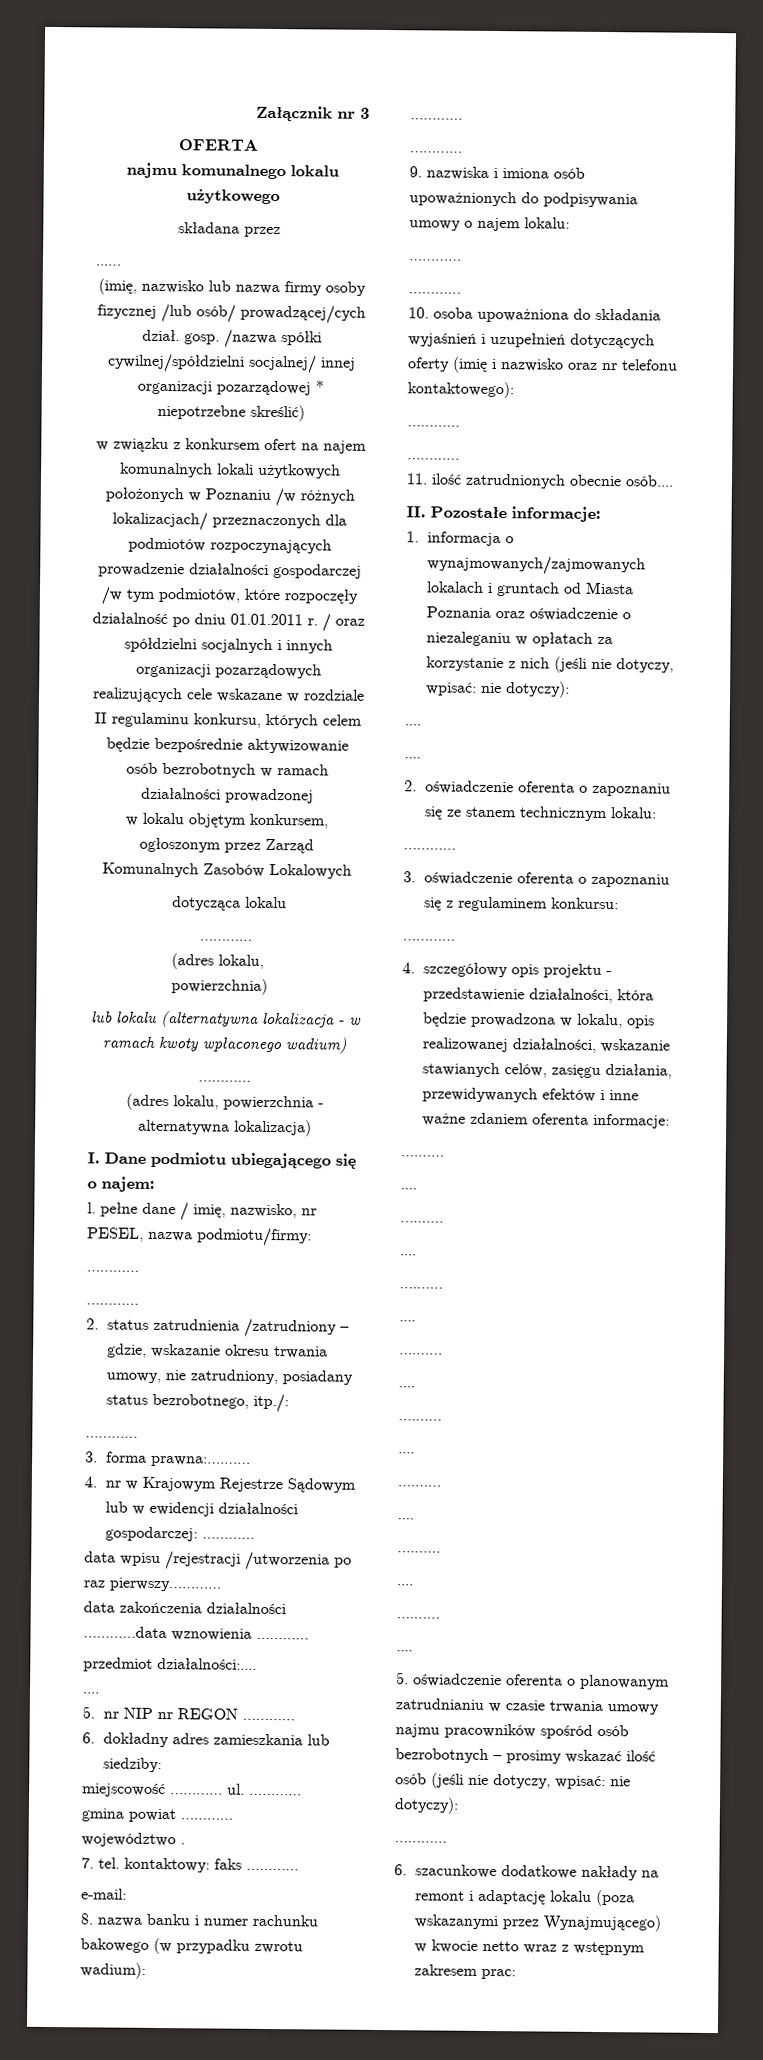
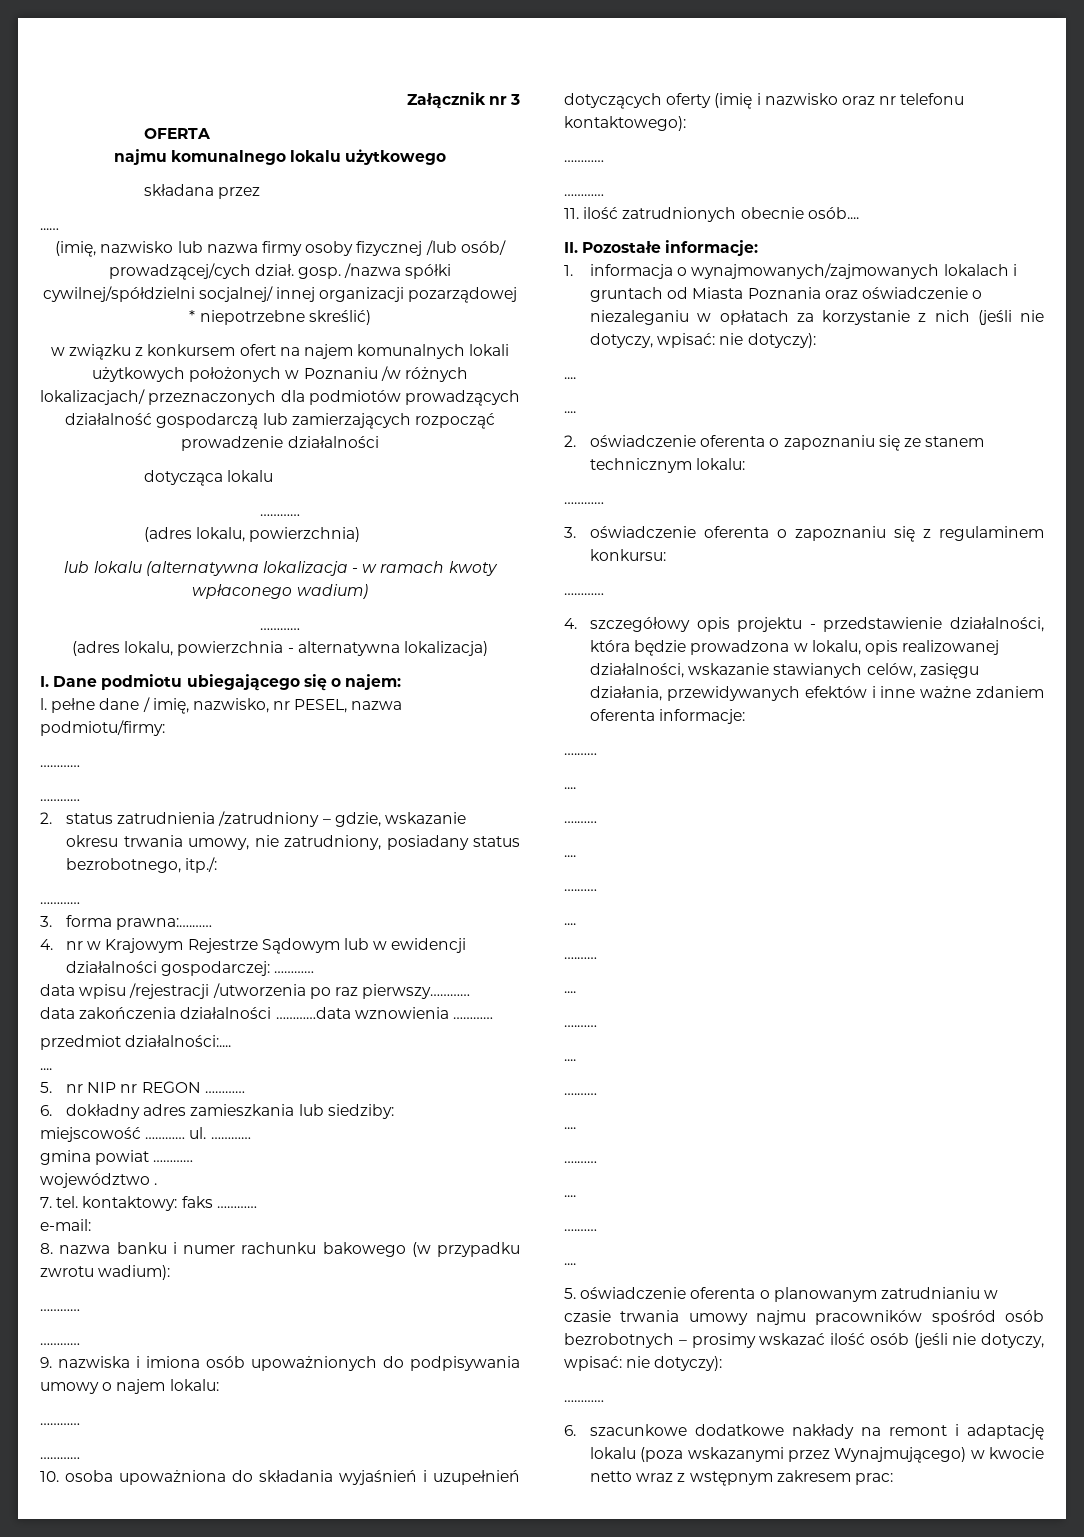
[209,538,332,554] [97,562,362,579] [100,586,358,605] [92,612,365,632] [124,637,333,654] [135,663,322,679] [91,687,365,703] [94,712,362,729] [106,737,349,754] [126,762,329,778] [141,787,314,804] [125,812,328,829] [139,837,314,854] [101,862,352,879] rozpoczynających prowadzenie działalności gospodarczej /w tym podmiotów, które rozpoczęły działalność po dniu 01.01.2011 r. / oraz spółdzielni socjalnych i innych organizacji pozarządowych realizujących cele wskazane w rozdziale II regulaminu konkursu, których celem będzie bezpośrednie aktywizowanie osób bezrobotnych w ramach działalności prowadzonej // w lokalu objętym konkursem, ogłoszonym przez Zarząd Komunalnych Zasobów Lokalowych -> [404,390,520,406] [65,413,495,429] [181,436,379,451] prowadzących działalność gospodarczą lub zamierzających rozpocząć prowadzenie działalności

